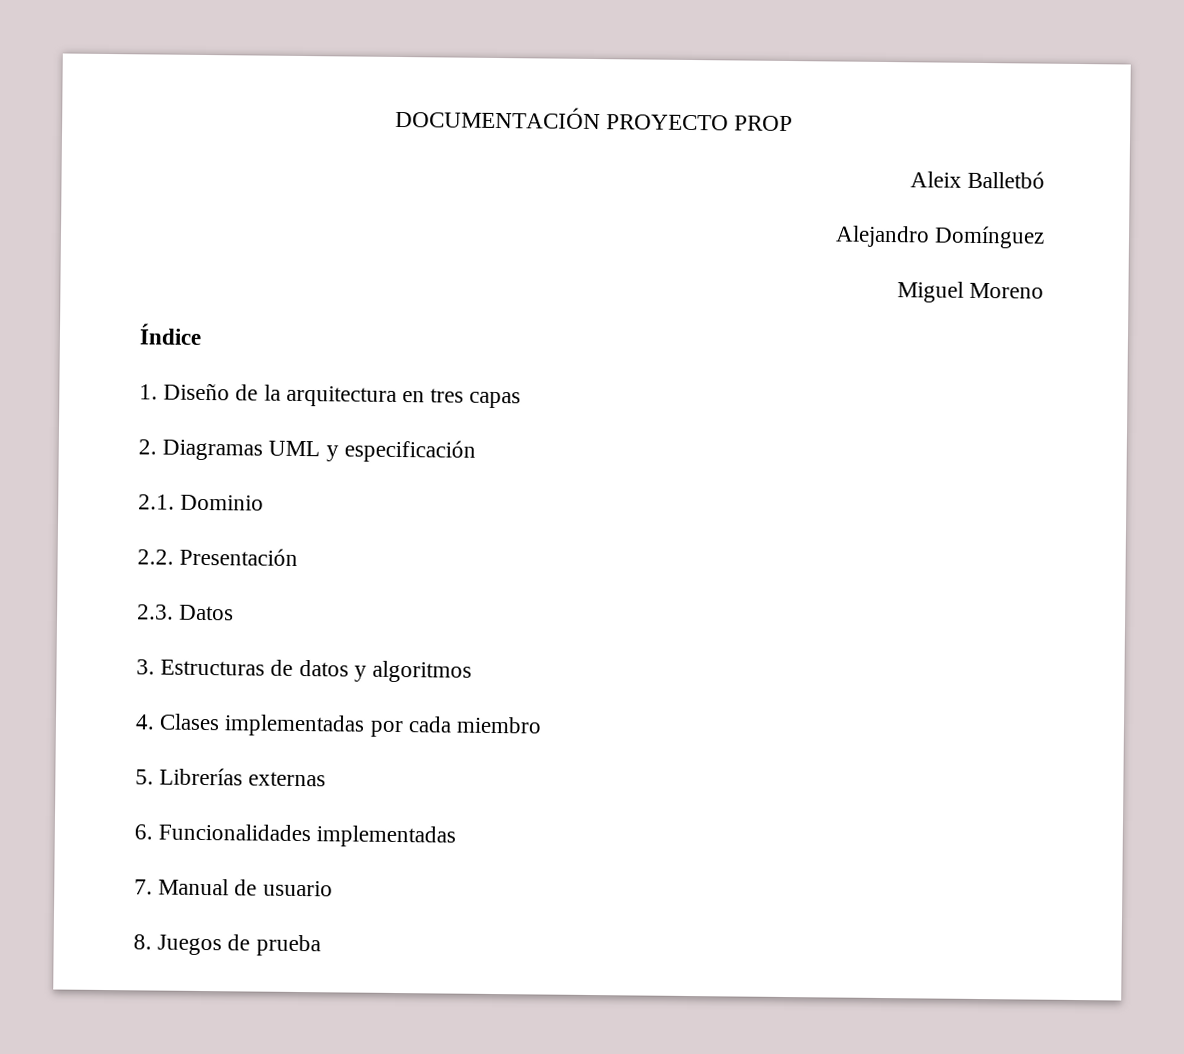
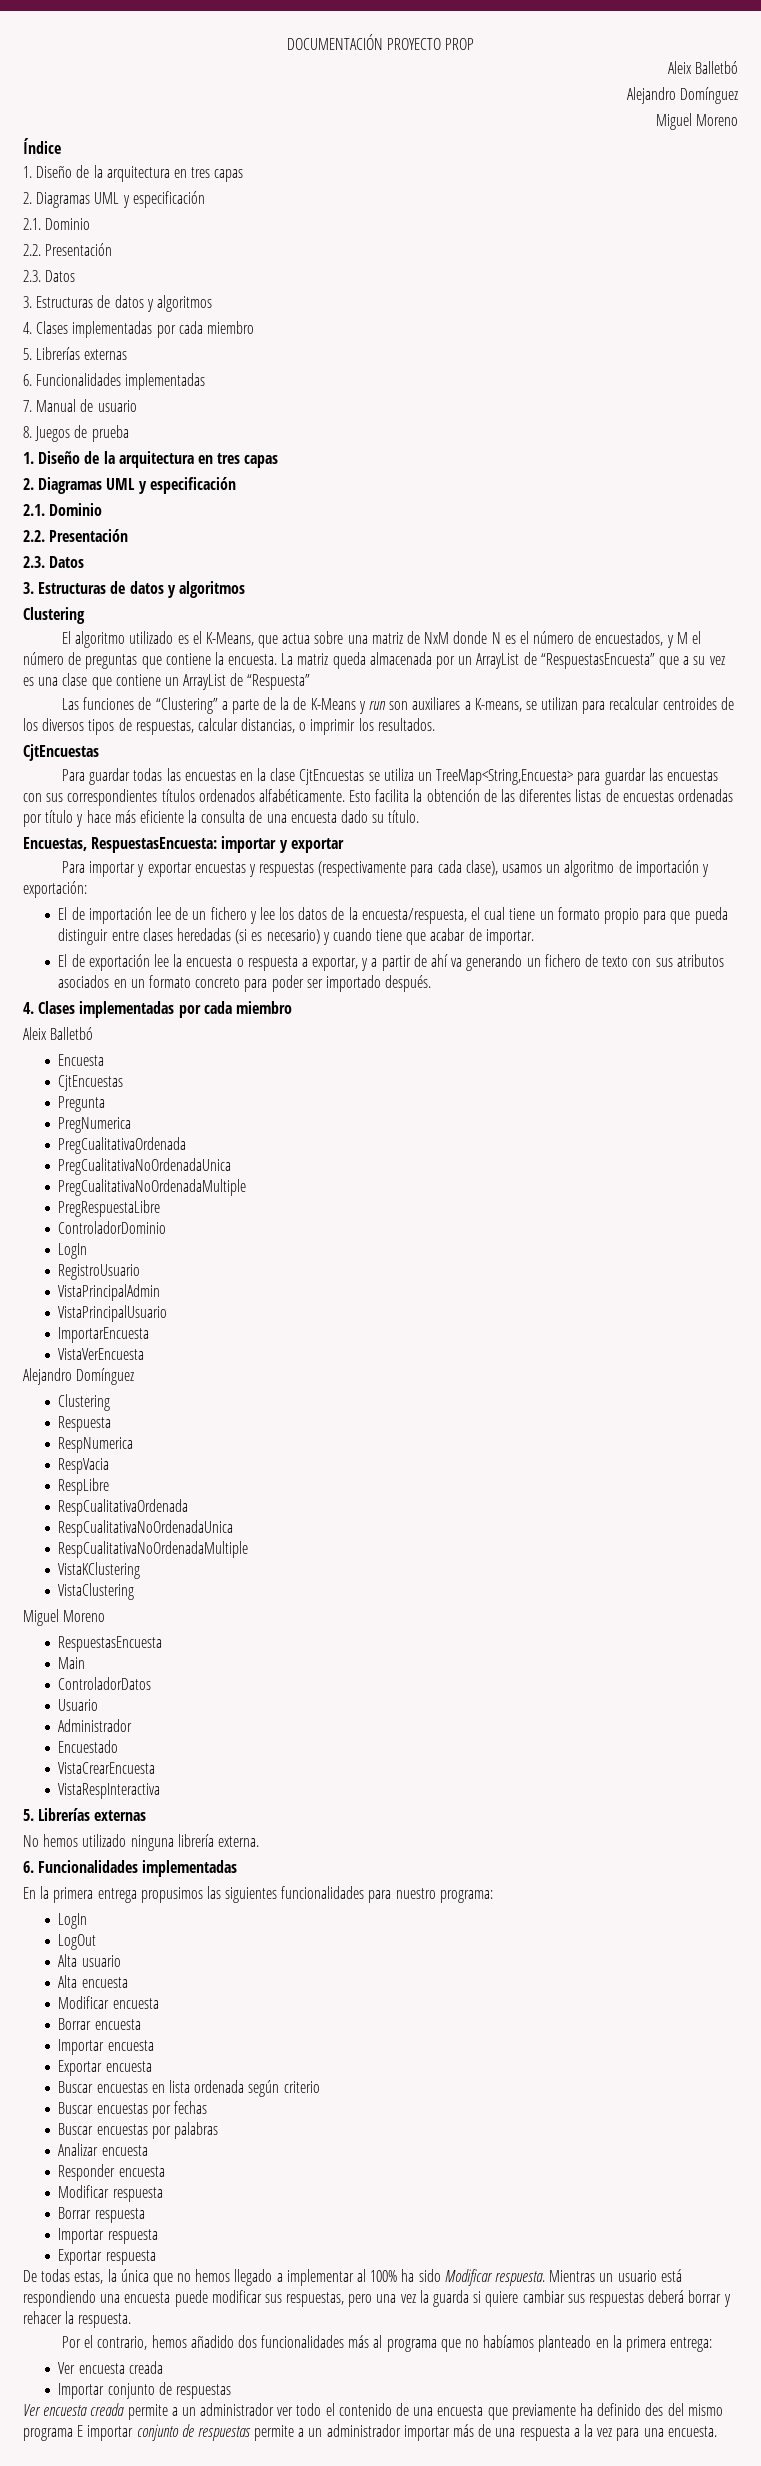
(321, 945) none -> [23,451,279,468] [23,477,236,494] [23,503,103,516] [23,529,129,542] [23,556,85,568] [23,581,245,598] [23,607,85,624] [61,631,702,648] [23,652,725,669] [23,673,311,690] [61,697,734,714] [23,718,435,735] [23,744,99,761] [61,768,718,785] [23,789,733,806] [23,810,420,827] [23,836,344,853] [61,860,709,877] [23,881,87,898] [58,907,728,924] [58,928,534,945] [58,954,724,971] [58,975,432,992] [23,1001,292,1018] [23,1027,94,1040] [58,1054,105,1066] [58,1075,124,1091] [58,1096,106,1112] [58,1117,132,1133] [58,1137,187,1154] [58,1158,232,1175] [58,1179,247,1196] [58,1200,161,1217] [58,1221,167,1234] [58,1243,88,1259] [58,1264,141,1280] [58,1284,161,1301] [58,1305,168,1322] [58,1327,150,1343] [58,1348,145,1360] [23,1368,135,1385] [58,1394,111,1411] [58,1416,112,1432] [58,1437,134,1453] [58,1458,110,1474] [58,1478,110,1495] [58,1499,189,1516] [58,1520,234,1537] [58,1541,249,1558] [58,1562,141,1579] [58,1583,135,1600] [23,1609,106,1626] [58,1636,163,1652] [58,1657,86,1669] [58,1677,152,1690] [58,1699,99,1711] [58,1719,133,1732] [58,1740,119,1753] [58,1762,156,1774] [58,1783,161,1799] [23,1808,147,1821] [23,1834,259,1851] [23,1860,238,1877] [23,1886,493,1903] [58,1913,88,1929] [58,1934,97,1950] [58,1954,121,1967] [58,1975,128,1988] [58,1996,159,2009] [58,2018,141,2030] [58,2039,154,2055] [58,2060,152,2076] [58,2080,320,2097] [58,2101,208,2118] [58,2122,219,2139] [58,2143,148,2156] [58,2164,165,2181] [58,2185,163,2202] [58,2207,145,2223] [58,2228,158,2244] [58,2249,156,2265] [23,2269,682,2286] [23,2290,731,2307] [23,2311,132,2328] [61,2335,713,2352] [58,2361,163,2374] [58,2382,232,2399] [23,2403,723,2420] [23,2424,717,2441] // 1. Diseño de la arquitectura en tres capas // 2. Diagramas UML y especificación // 2.1. Dominio // 2.2. Presentación // 2.3. Datos // 3. Estructuras de datos y algoritmos // Clustering // El algoritmo utilizado es el K-Means, que actua sobre una matriz de NxM donde N es el número de encuestados, y M el número de preguntas que contiene la encuesta. La matriz queda almacenada por un ArrayList de “RespuestasEncuesta” que a su vez es una clase que contiene un ArrayList de “Respuesta” // Las funciones de “Clustering” a parte de la de K-Means y run son auxiliares a K-means, se utilizan para recalcular centroides de los diversos tipos de respuestas, calcular distancias, o imprimir los resultados. // CjtEncuestas // Para guardar todas las encuestas en la clase CjtEncuestas se utiliza un TreeMap<String,Encuesta> para guardar las encuestas con sus correspondientes títulos ordenados alfabéticamente. Esto facilita la obtención de las diferentes listas de encuestas ordenadas por título y hace más eficiente la consulta de una encuesta dado su título. // Encuestas, RespuestasEncuesta: importar y exportar // Para importar y exportar encuestas y respuestas (respectivamente para cada clase), usamos un algoritmo de importación y exportación: // El de importación lee de un fichero y lee los datos de la encuesta/respuesta, el cual tiene un formato propio para que pueda distinguir entre clases heredadas (si es necesario) y cuando tiene que acabar de importar. // El de exportación lee la encuesta o respuesta a exportar, y a partir de ahí va generando un fichero de texto con sus atributos asociados en un formato concreto para poder ser importado después. // 4. Clases implementadas por cada miembro // Aleix Balletbó // Encuesta // CjtEncuestas // Pregunta // PregNumerica // PregCualitativaOrdenada // PregCualitativaNoOrdenadaUnica // PregCualitativaNoOrdenadaMultiple // PregRespuestaLibre // ControladorDominio // LogIn // RegistroUsuario // VistaPrincipalAdmin // VistaPrincipalUsuario // ImportarEncuesta // VistaVerEncuesta // Alejandro Domínguez // Clustering // Respuesta // RespNumerica // RespVacia // RespLibre // RespCualitativaOrdenada // RespCualitativaNoOrdenadaUnica // RespCualitativaNoOrdenadaMultiple // VistaKClustering // VistaClustering // Miguel Moreno // RespuestasEncuesta // Main // ControladorDatos // Usuario // Administrador // Encuestado // VistaCrearEncuesta // VistaRespInteractiva // 5. Librerías externas // No hemos utilizado ninguna librería externa. // 6. Funcionalidades implementadas // En la primera entrega propusimos las siguientes funcionalidades para nuestro programa: // LogIn // LogOut // Alta usuario // Alta encuesta // Modificar encuesta // Borrar encuesta // Importar encuesta // Exportar encuesta // Buscar encuestas en lista ordenada según criterio // Buscar encuestas por fechas // Buscar encuestas por palabras // Analizar encuesta // Responder encuesta // Modificar respuesta // Borrar respuesta // Importar respuesta // Exportar respuesta // De todas estas, la única que no hemos llegado a implementar al 100% ha sido Modificar respuesta. Mientras un usuario está respondiendo una encuesta puede modificar sus respuestas, pero una vez la guarda si quiere cambiar sus respuestas deberá borrar y rehacer la respuesta. // Por el contrario, hemos añadido dos funcionalidades más al programa que no habíamos planteado en la primera entrega: // Ver encuesta creada // Importar conjunto de respuestas // Ver encuesta creada permite a un administrador ver todo el contenido de una encuesta que previamente ha definido des del mismo programa E importar conjunto de respuestas permite a un administrador importar más de una respuesta a la vez para una encuesta.

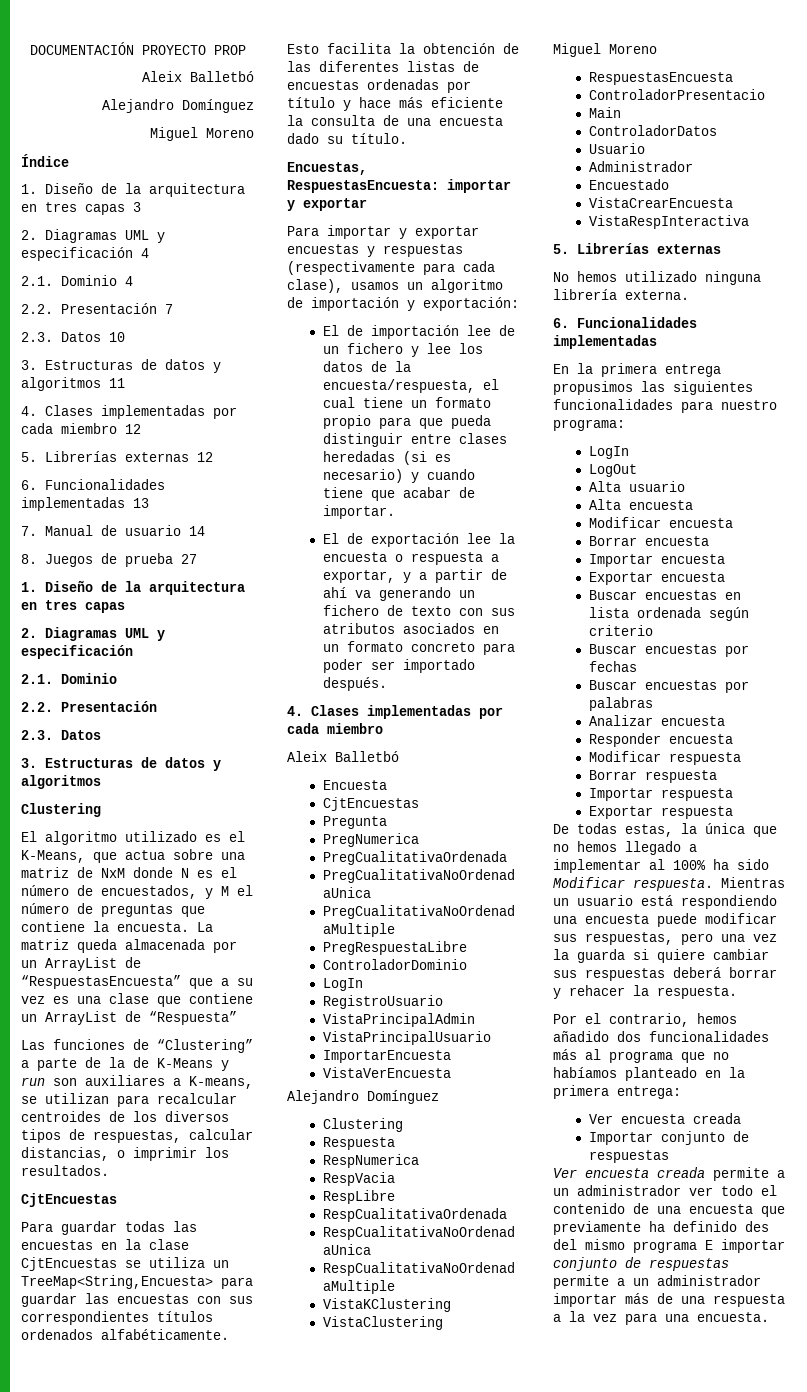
[23,191,205,208] [23,218,91,230] [23,243,113,256] [23,270,76,282] [23,295,212,312] [23,321,254,338] [23,347,128,360] [23,373,206,390] // 2. Diagramas UML y especificación // 2.1. Dominio // 2.2. Presentación // 2.3. Datos // 3. Estructuras de datos y algoritmos // 4. Clases implementadas por cada miembro // 5. Librerías externas // 6. Funcionalidades implementadas -> [133,202,141,212] [21,229,165,243] [21,247,149,261] [21,275,133,286] [21,303,173,314] [21,332,125,342] [21,359,221,373] [21,377,125,391] [21,405,237,419] [21,423,141,434] [21,451,213,462] [21,479,165,490] [21,497,149,511] 3 // 2. Diagramas UML y especificación 4 // 2.1. Dominio 4 // 2.2. Presentación 7 // 2.3. Datos 10 // 3. Estructuras de datos y algoritmos 11 // 4. Clases implementadas por cada miembro 12 // 5. Librerías externas 12 // 6. Funcionalidades implementadas 13
(137, 406) none -> [189,526,205,536] 14
(129, 433) none -> [181,554,197,564] 27
(163, 1644) none -> [588,89,765,100] // ControladorPresentacio

